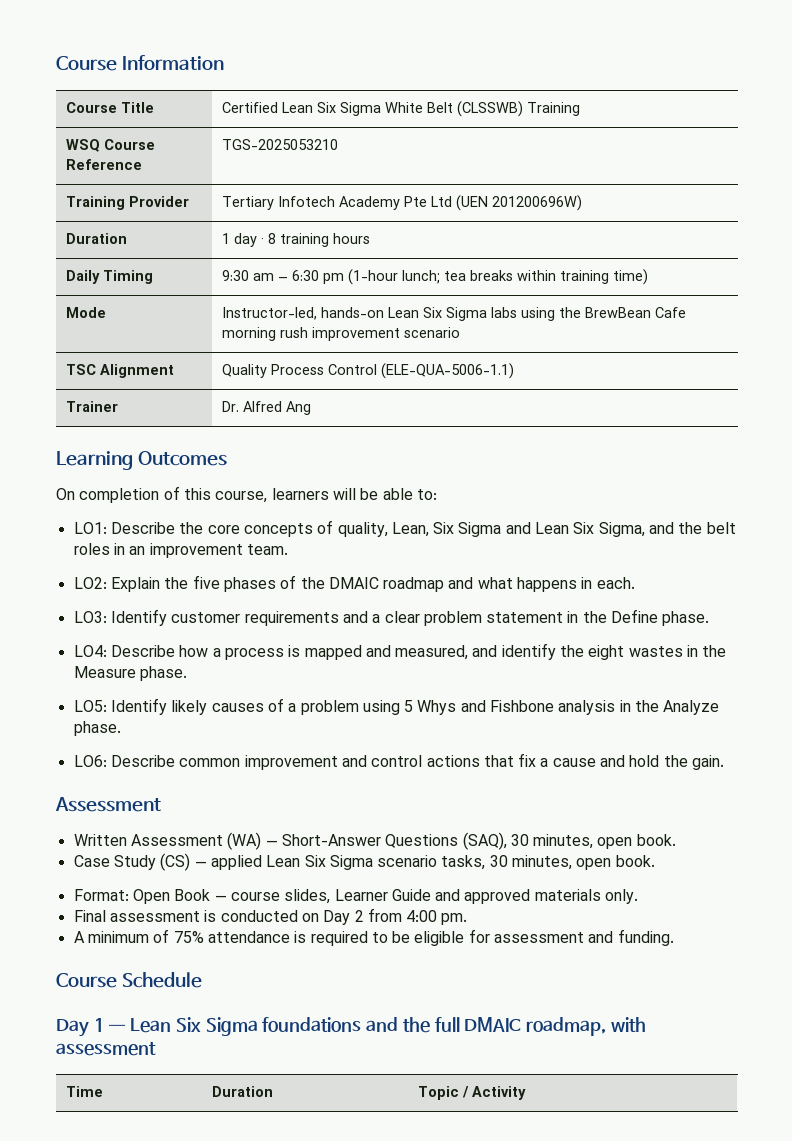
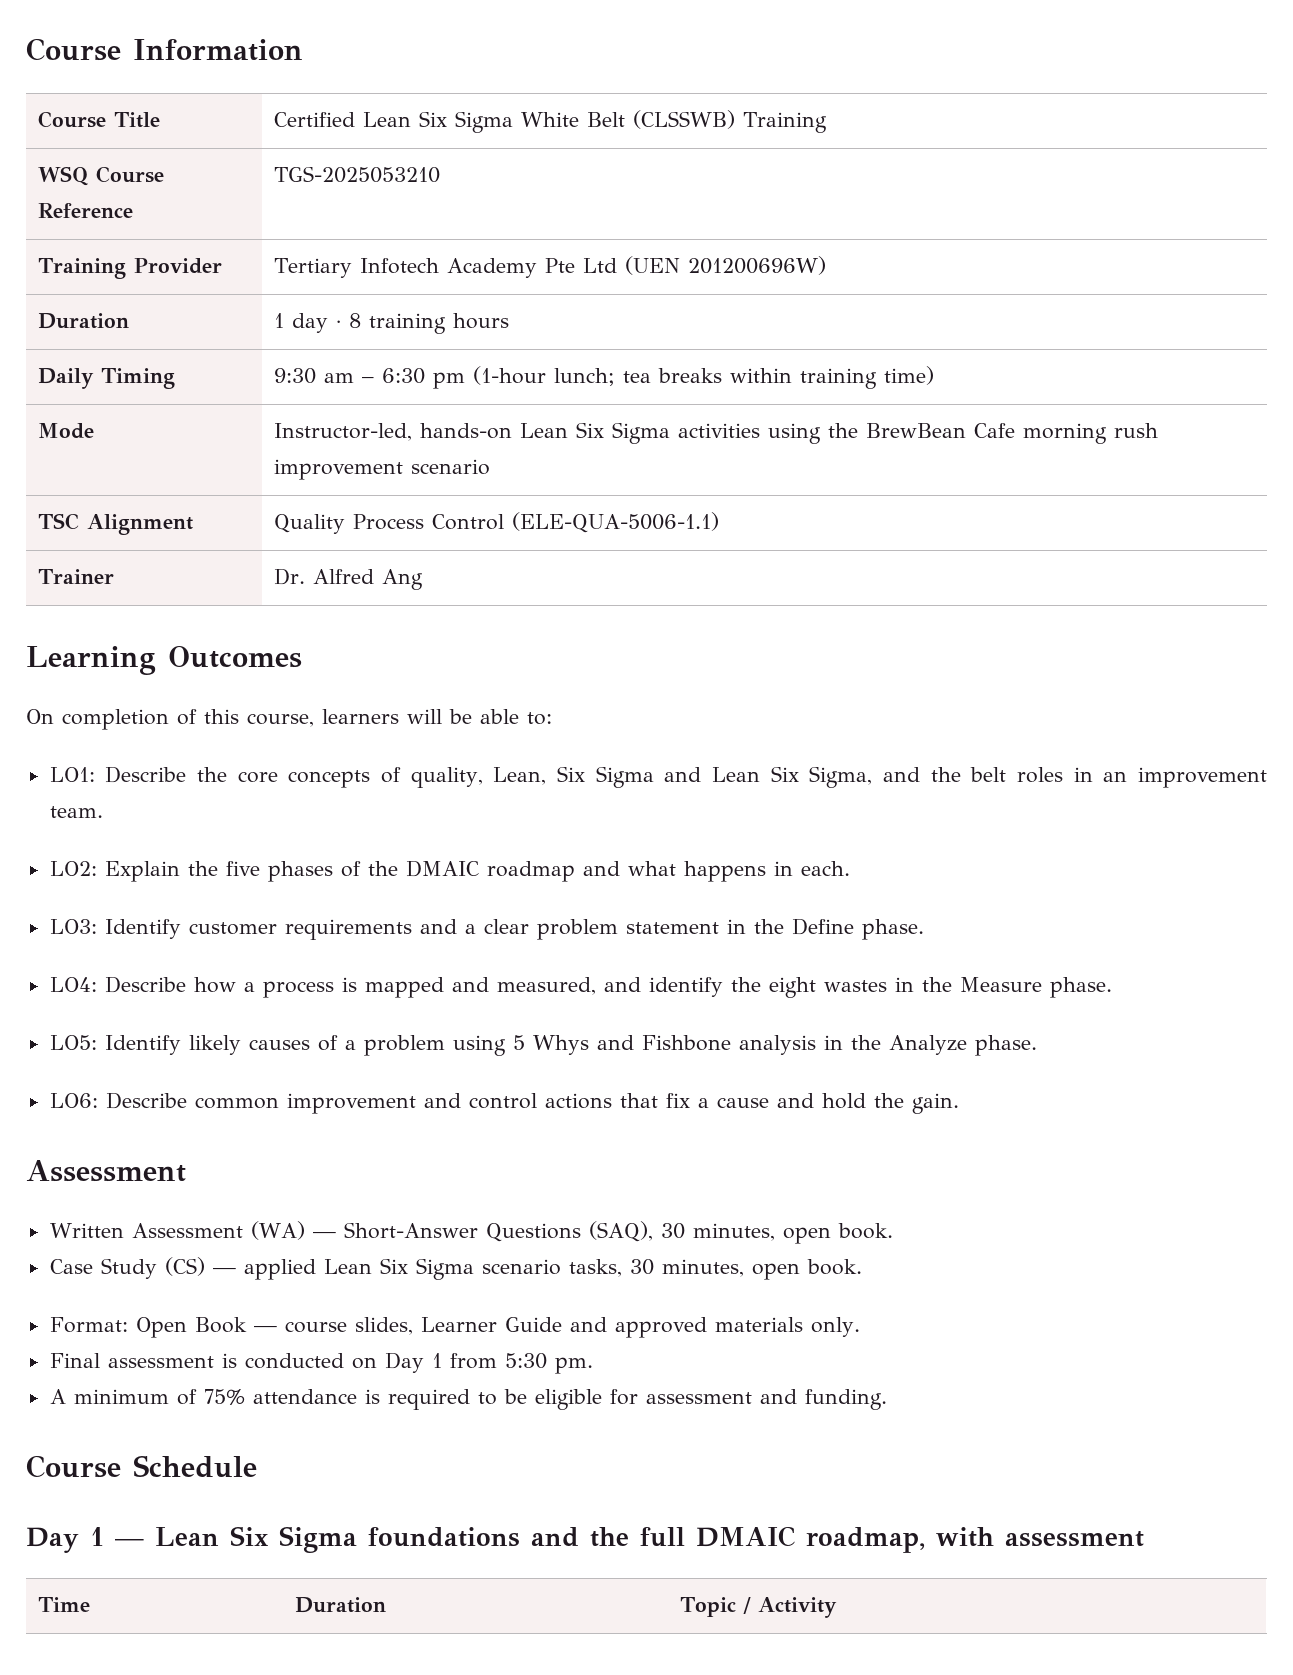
[490,307,517,318] labs -> [678,423,761,438] activities
[354,908,438,922] 2 from 4:00 -> [431,1353,547,1369] 1 from 5:30

